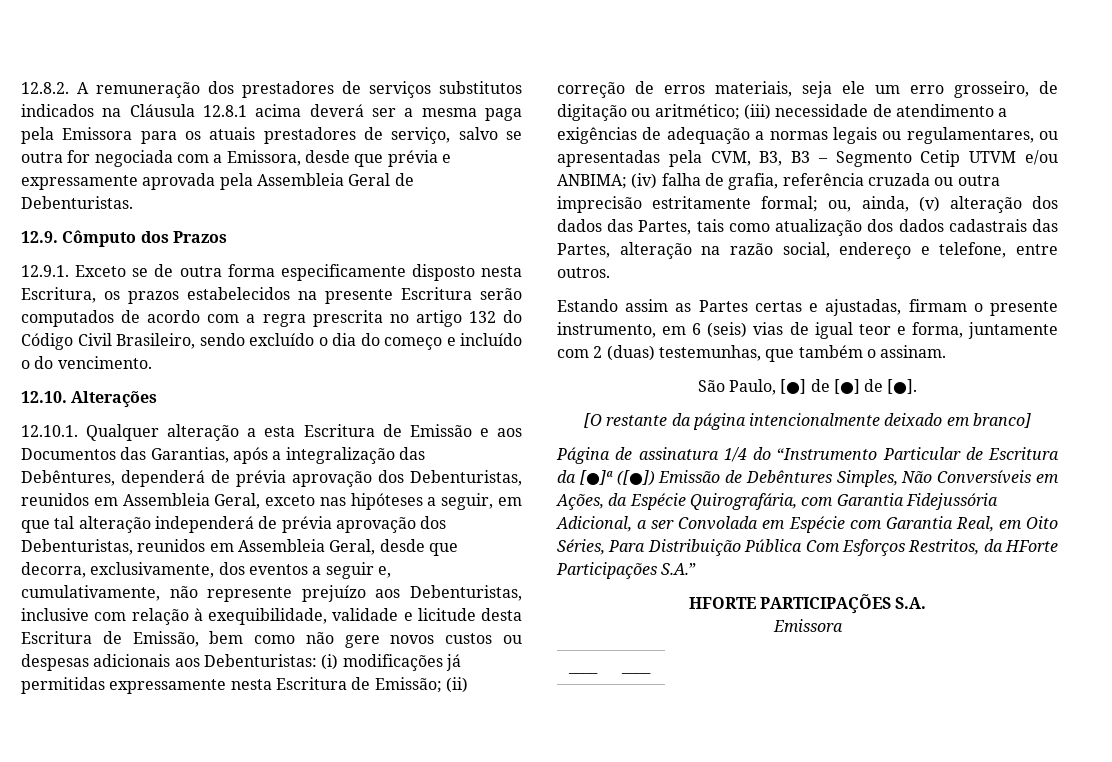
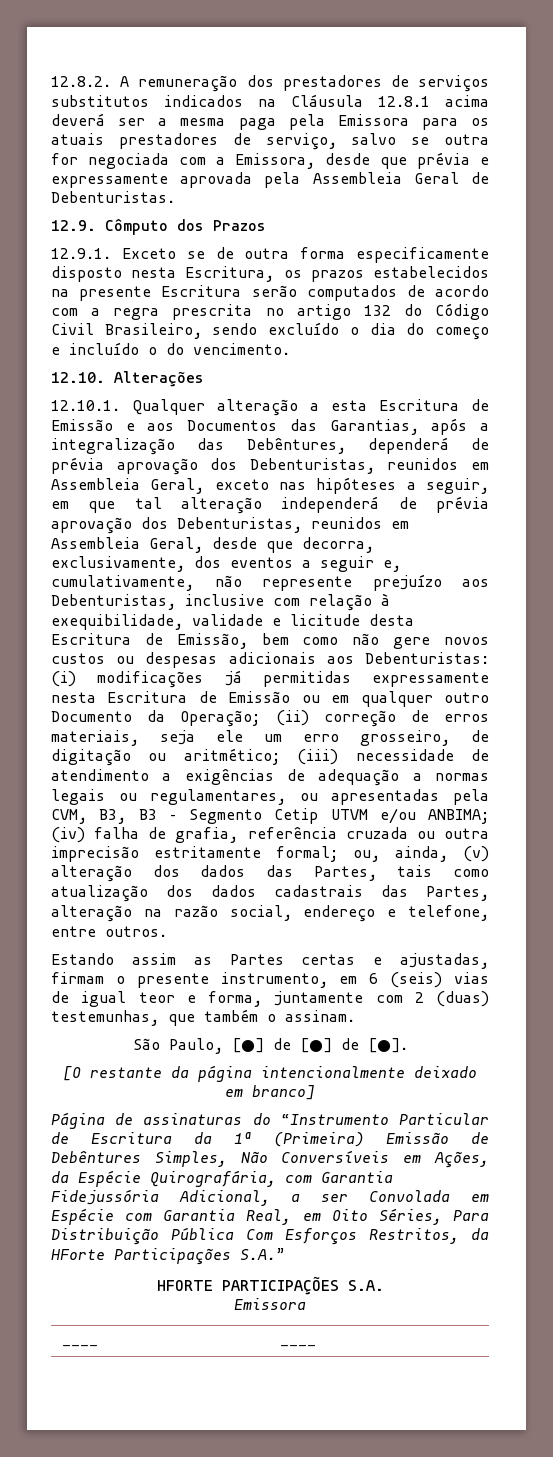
[374,677,442,693] Emissão; -> [228,691,489,707] [51,710,261,727] Emissão ou em qualquer outro Documento da Operação;
[638,447,747,462] assinatura 1/4 -> [143,1113,243,1125] assinaturas
[579,470,655,486] [●]ª ([●]) -> [234,1132,364,1147] 1ª (Primeira)

